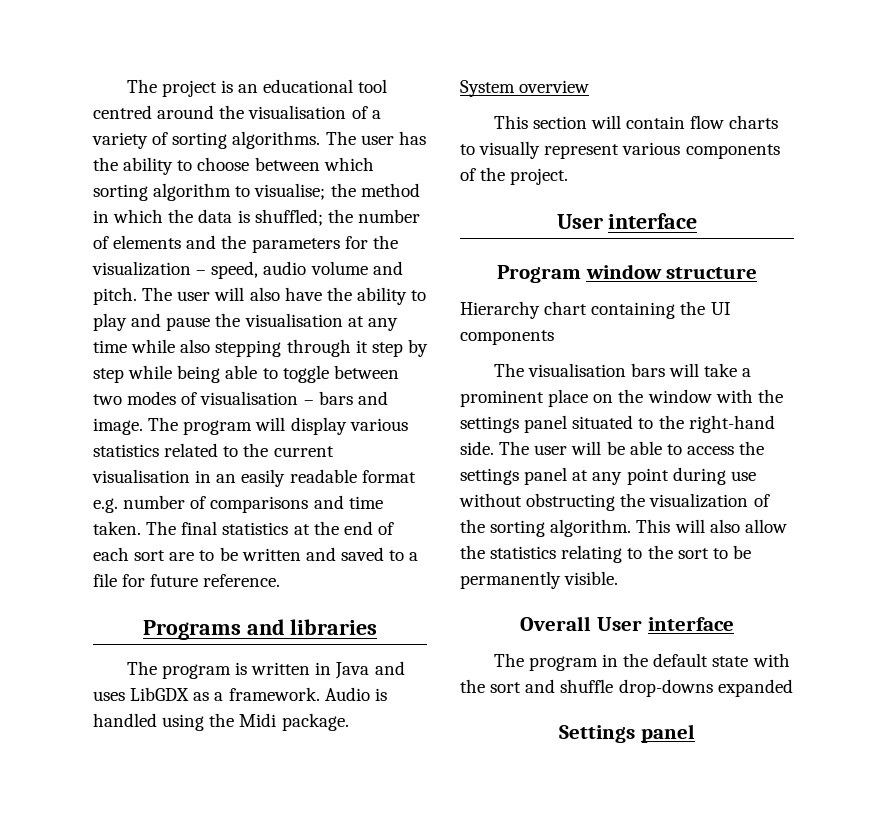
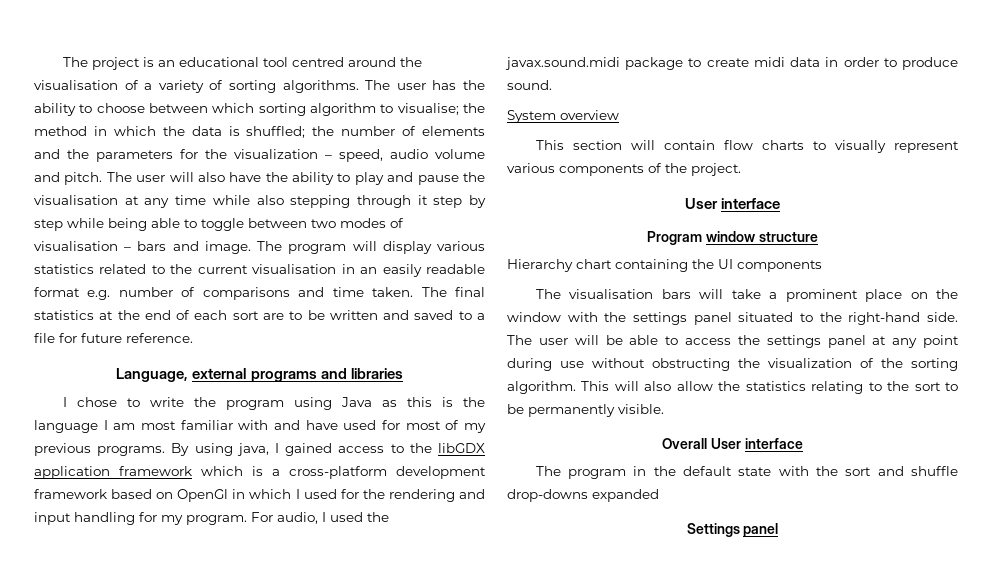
[142,620,241,640] Programs -> [116,368,317,382] Language, external programs
[126,661,405,679] [93,687,387,701] [93,713,349,731] The program is written in Java and uses LibGDX as a framework. Audio is handled using the Midi package. -> [62,397,486,410] [34,420,487,433] [34,443,485,456] [34,466,486,479] [34,489,485,502] [34,512,389,525] [505,57,958,70] [507,80,552,90] I chose to write the program using Java as this is the language I am most familiar with and have used for most of my previous programs. By using java, I gained access to the libGDX application framework which is a cross-platform development framework based on OpenGl in which I used for the rendering and input handling for my program. For audio, I used the javax.sound.midi package to create midi data in order to produce sound.

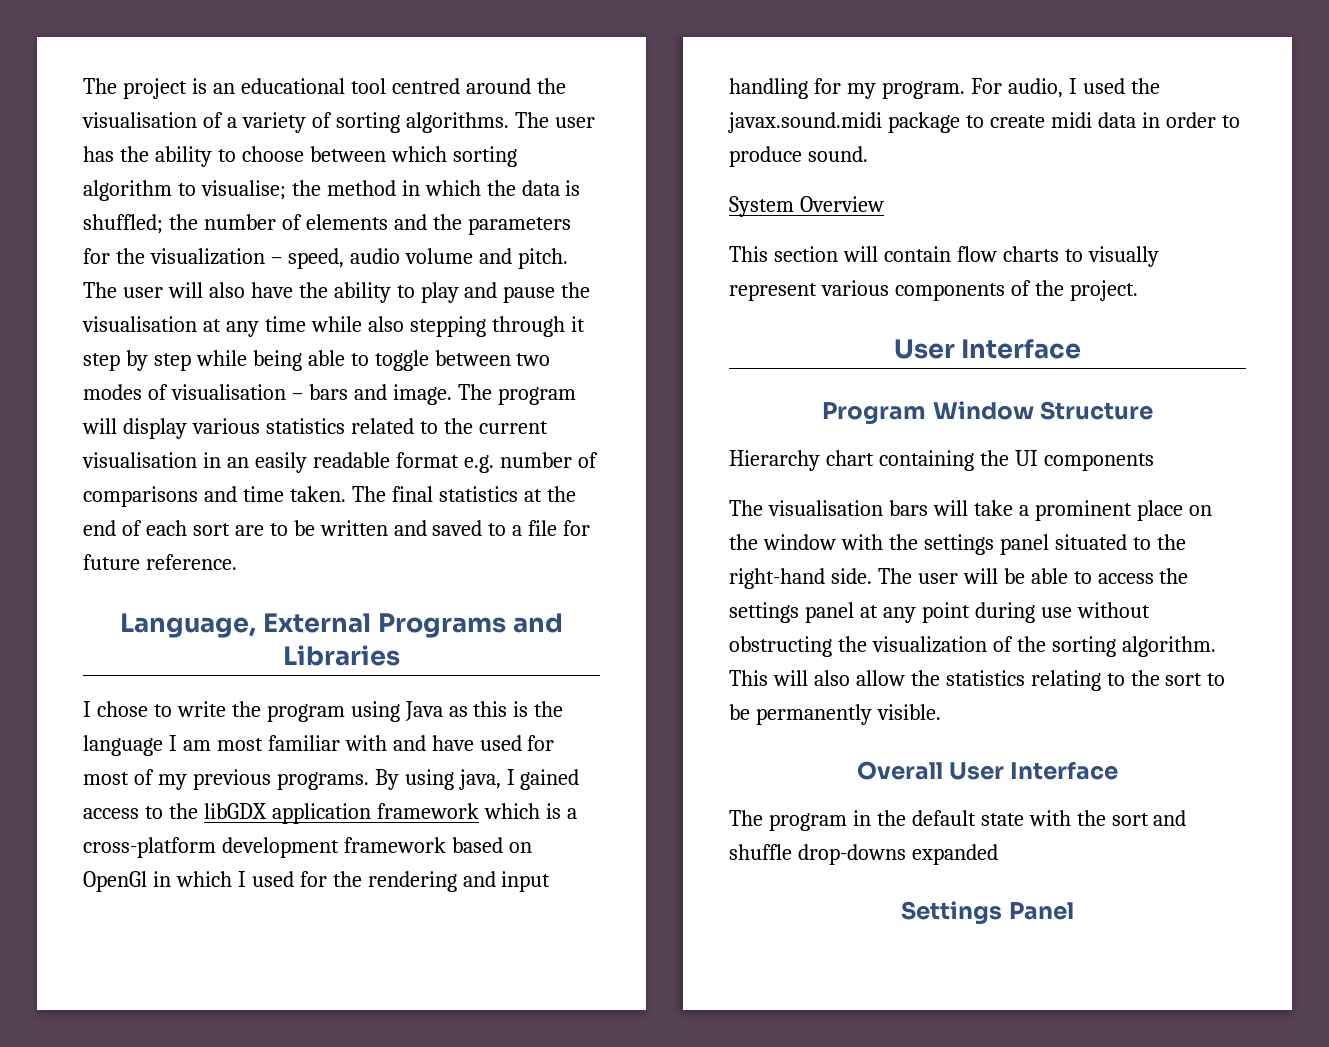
[192,368,403,382] external programs and libraries -> [263,613,563,638] [283,645,400,666] External Programs and Libraries
[560,110,619,120] overview -> [799,196,884,212] Overview
[721,198,781,209] interface -> [961,339,1082,359] Interface
[706,231,818,242] window structure -> [932,401,1153,420] Window Structure
[744,438,803,449] interface -> [1010,761,1119,780] Interface
[743,523,779,537] panel -> [1008,902,1074,920] Panel

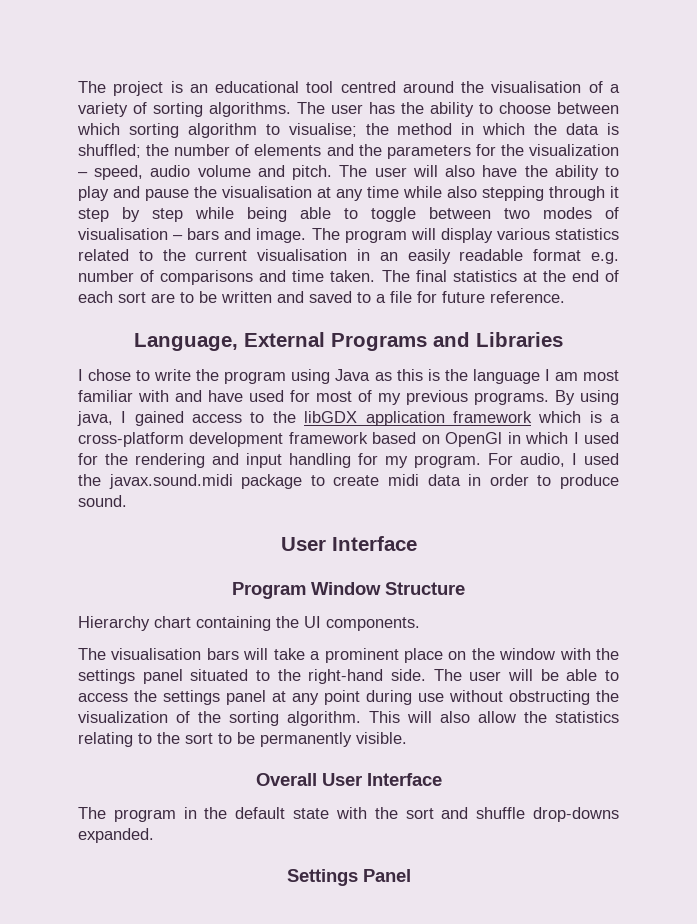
[729,196,884,217] [729,246,1159,267] [729,280,1138,301] // System Overview // This section will contain flow charts to visually represent various components of the project. -> (127, 501) none
[1043,453,1154,471] components -> [326,617,420,631] components.
[911,844,998,865] expanded -> [78,828,154,843] expanded.

